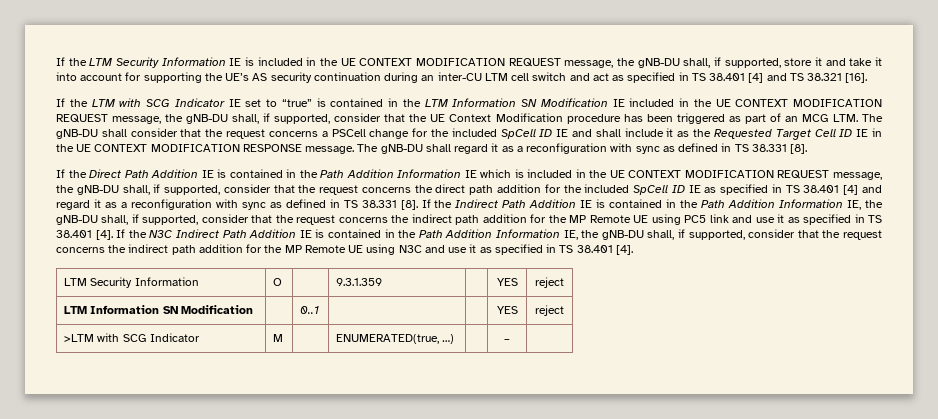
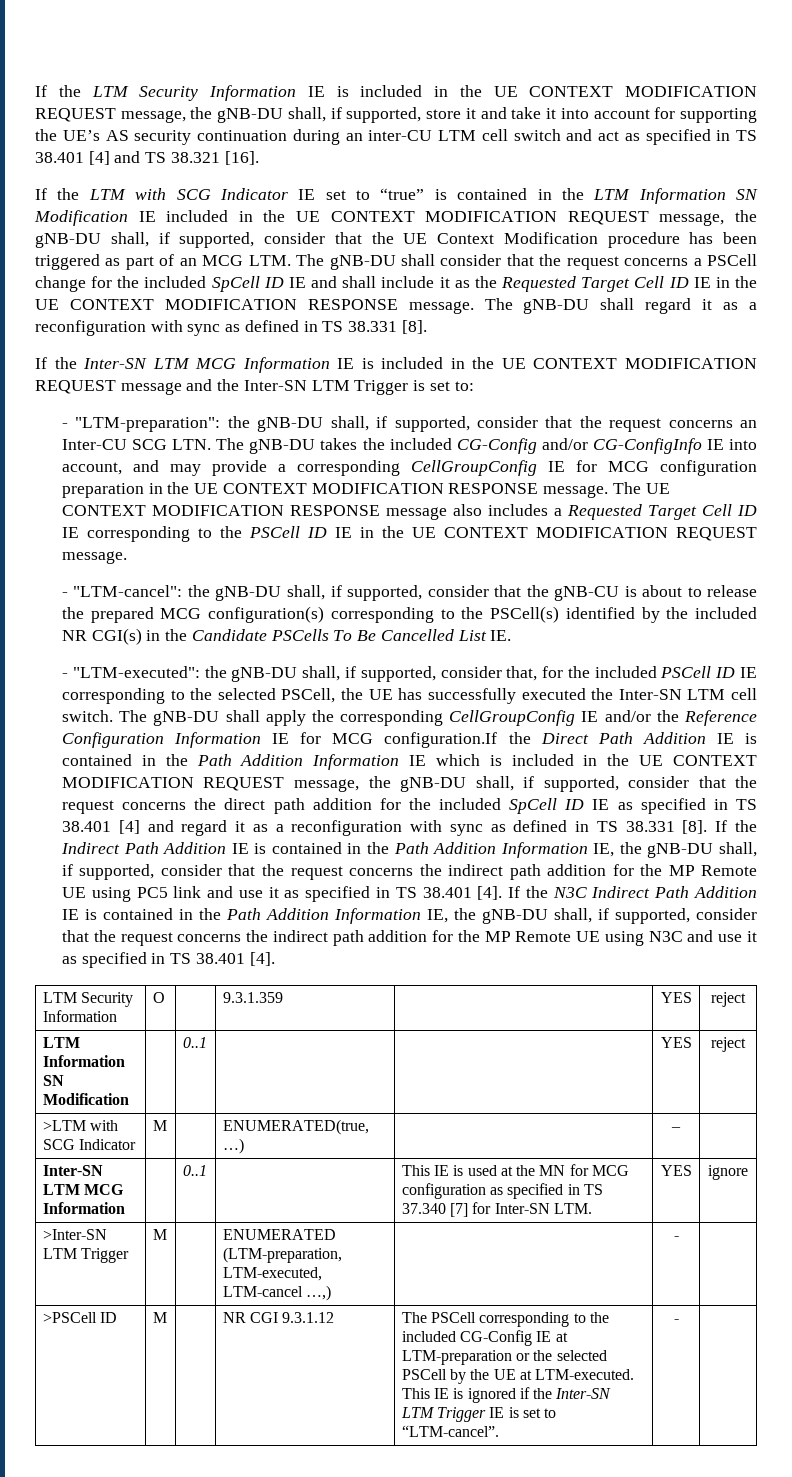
(87, 174) none -> [83,357,758,373] [35,379,474,395] [61,416,758,432] [61,438,758,454] [61,460,757,476] [61,482,670,498] [61,504,757,520] [61,526,757,542] [61,551,127,564] [61,585,757,601] [61,606,757,623] [61,628,512,645] [61,666,758,682] [61,688,757,704] [61,710,757,726] [61,732,531,748] Inter-SN LTM MCG Information IE is included in the UE CONTEXT MODIFICATION REQUEST message and the Inter-SN LTM Trigger is set to: // - "LTM-preparation": the gNB-DU shall, if supported, consider that the request concerns an Inter-CU SCG LTN. The gNB-DU takes the included CG-Config and/or CG-ConfigInfo IE into account, and may provide a corresponding CellGroupConfig IE for MCG configuration preparation in the UE CONTEXT MODIFICATION RESPONSE message. The UE CONTEXT MODIFICATION RESPONSE message also includes a Requested Target Cell ID IE corresponding to the PSCell ID IE in the UE CONTEXT MODIFICATION REQUEST message. // - "LTM-cancel": the gNB-DU shall, if supported, consider that the gNB-CU is about to release the prepared MCG configuration(s) corresponding to the PSCell(s) identified by the included NR CGI(s) in the Candidate PSCells To Be Cancelled List IE. // - "LTM-executed": the gNB-DU shall, if supported, consider that, for the included PSCell ID IE corresponding to the selected PSCell, the UE has successfully executed the Inter-SN LTM cell switch. The gNB-DU shall apply the corresponding CellGroupConfig IE and/or the Reference Configuration Information IE for MCG configuration.If the
(510, 340) none -> [42,1165,103,1176] [42,1184,124,1195] [42,1202,125,1214] [182,1165,207,1176] [401,1164,630,1176] [401,1183,603,1199] [401,1202,592,1217] [660,1165,692,1176] [708,1165,748,1180] [42,1229,107,1240] [42,1248,129,1263] [152,1229,167,1240] [222,1229,336,1240] [222,1247,342,1263] [222,1267,322,1281] [222,1285,331,1301] [673,1236,679,1240] [42,1312,117,1323] [152,1312,167,1323] [222,1312,335,1323] [401,1312,609,1327] [401,1330,568,1346] [401,1350,607,1365] [401,1369,635,1384] [401,1387,612,1403] [400,1407,557,1422] [401,1425,499,1437] [673,1319,679,1323] // Inter-SN LTM MCG Information | | 0..1 | | This IE is used at the MN for MCG configuration as specified in TS 37.340 [7] for Inter-SN LTM. | YES | ignore // >Inter-SN LTM Trigger | M | | ENUMERATED (LTM-preparation, LTM-executed, LTM-cancel …,) | | - | // >PSCell ID | M | | NR CGI 9.3.1.12 | The PSCell corresponding to the included CG-Config IE at LTM-preparation or the selected PSCell by the UE at LTM-executed. This IE is ignored if the Inter-SN LTM Trigger IE is set to “LTM-cancel”. | - |

